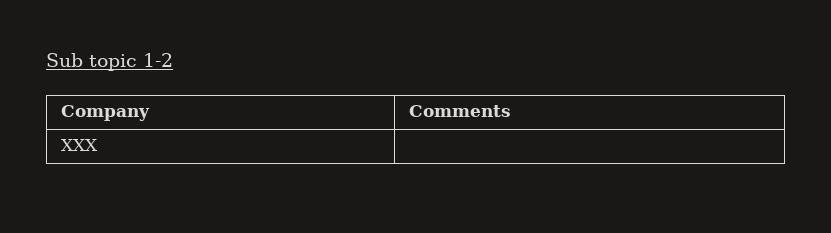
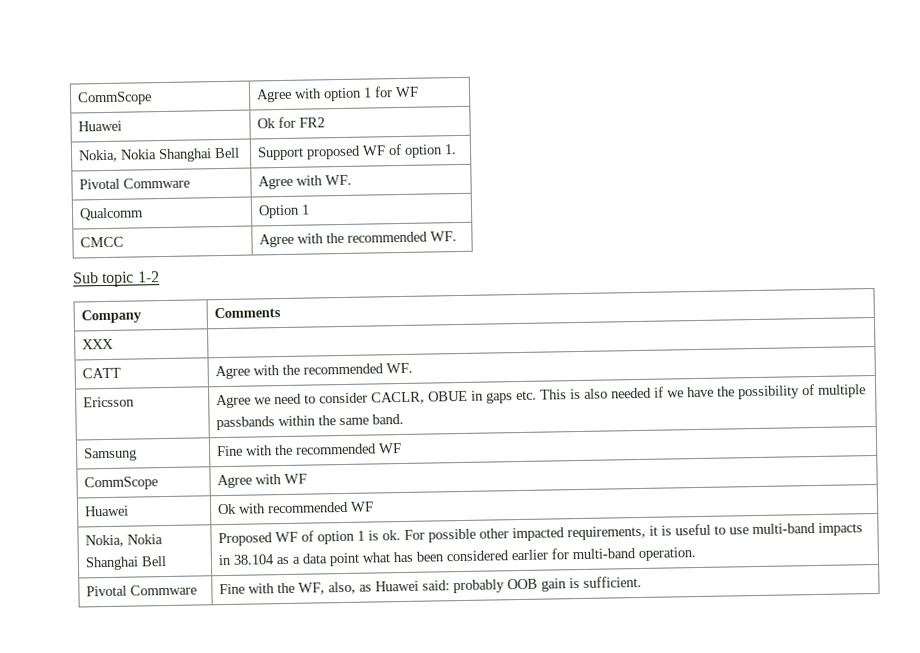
(46, 60) none -> [76,91,152,106] [255,86,419,103] [77,120,122,132] [256,116,325,129] [77,147,240,163] [256,143,457,161] [78,177,190,190] [257,174,352,190] [78,207,144,221] [257,204,310,219] [79,236,124,248] [258,231,457,248] CommScope | Agree with option 1 for WF // Huawei | Ok for FR2 // Nokia, Nokia Shanghai Bell | Support proposed WF of option 1. // Pivotal Commware | Agree with WF. // Qualcomm | Option 1 // CMCC | Agree with the recommended WF. //
(99, 145) none -> [81,367,121,379] [214,362,413,380] [82,396,135,408] [215,384,866,409] [215,413,404,431] [83,447,137,462] [215,443,402,457] [83,476,158,491] [216,473,307,489] [83,505,129,517] [216,501,374,515] [84,534,163,548] [84,556,167,571] [217,522,863,547] [217,547,696,567] [85,584,197,597] [218,575,642,595] // CATT | Agree with the recommended WF. // Ericsson | Agree we need to consider CACLR, OBUE in gaps etc. This is also needed if we have the possibility of multiple passbands within the same band. // Samsung | Fine with the recommended WF // CommScope | Agree with WF // Huawei | Ok with recommended WF // Nokia, Nokia Shanghai Bell | Proposed WF of option 1 is ok. For possible other impacted requirements, it is useful to use multi-band impacts in 38.104 as a data point what has been considered earlier for multi-band operation. // Pivotal Commware | Fine with the WF, also, as Huawei said: probably OOB gain is sufficient.

